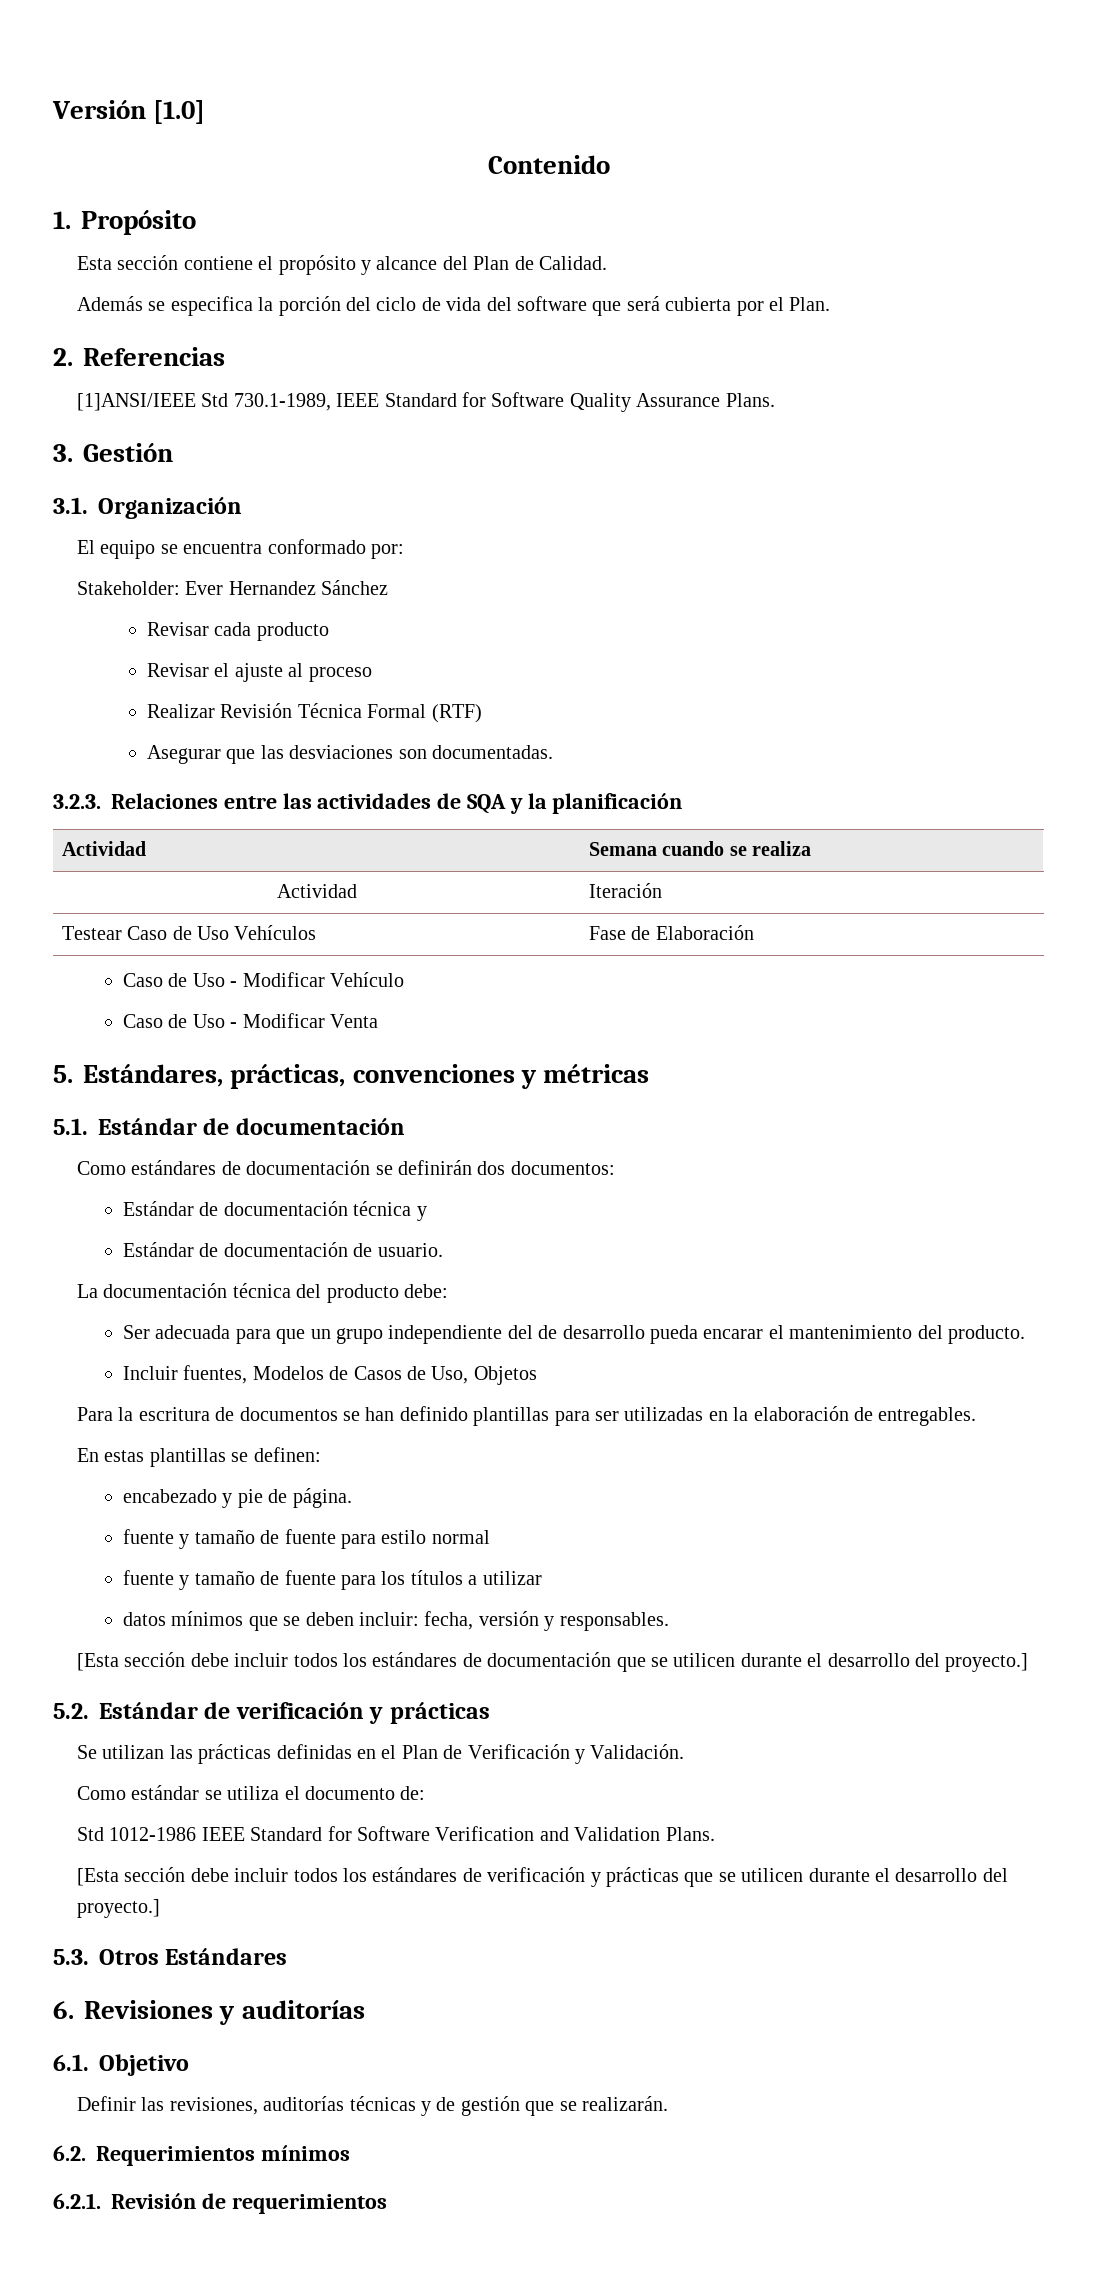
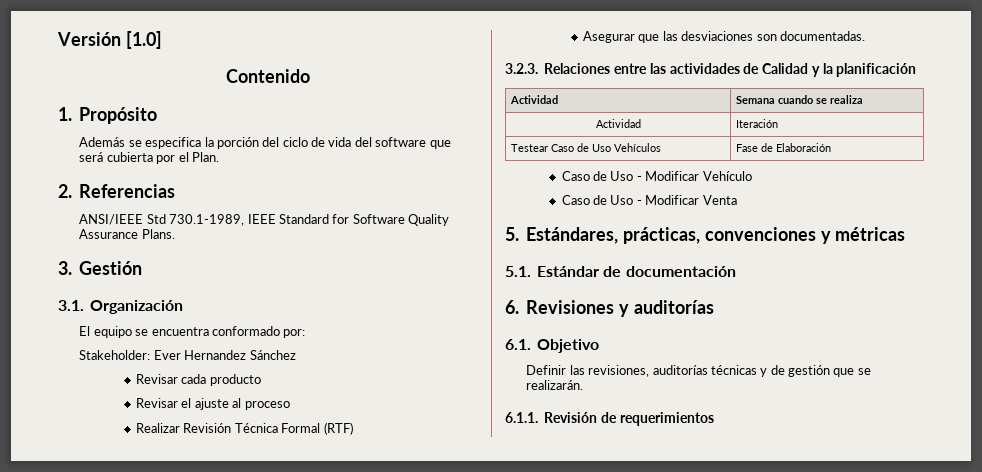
[76,255,607,275] // Esta sección contiene el propósito y alcance del Plan de Calidad. -> (158, 115) none
[76,393,196,411] [1]ANSI/IEEE -> [79,214,144,225] ANSI/IEEE
[467,794,507,814] SQA -> [762,63,809,74] Calidad
[76,1160,615,1175] [122,1201,427,1221] [122,1242,443,1257] [76,1283,448,1303] [122,1325,1025,1344] [122,1365,537,1385] [76,1406,977,1426] [76,1447,321,1467] [122,1488,352,1508] [122,1529,490,1549] [122,1570,542,1590] [122,1611,669,1631] [76,1652,1029,1672] [53,1702,490,1724] [76,1744,685,1764] [76,1785,426,1800] [76,1826,715,1841] [76,1867,1008,1887] [76,1899,160,1918] [53,1948,288,1965] // Como estándares de documentación se definirán dos documentos: // Estándar de documentación técnica y // Estándar de documentación de usuario. // La documentación técnica del producto debe: // Ser adecuada para que un grupo independiente del de desarrollo pueda encarar el mantenimiento del producto. // Incluir fuentes, Modelos de Casos de Uso, Objetos // Para la escritura de documentos se han definido plantillas para ser utilizadas en la elaboración de entregables. // En estas plantillas se definen: // encabezado y pie de página. // fuente y tamaño de fuente para estilo normal // fuente y tamaño de fuente para los títulos a utilizar // datos mínimos que se deben incluir: fecha, versión y responsables. // [Esta sección debe incluir todos los estándares de documentación que se utilicen durante el desarrollo del proyecto.] // 5.2. Estándar de verificación y prácticas // Se utilizan las prácticas definidas en el Plan de Verificación y Validación. // Como estándar se utiliza el documento de: // Std 1012-1986 IEEE Standard for Software Verification and Validation Plans. // [Esta sección debe incluir todos los estándares de verificación y prácticas que se utilicen durante el desarrollo del proyecto.] // 5.3. Otros Estándares -> (736, 271) none
[53,2145,350,2166] [53,2193,101,2209] 6.2. Requerimientos mínimos // 6.2.1. -> [505,412,538,423] 6.1.1.

